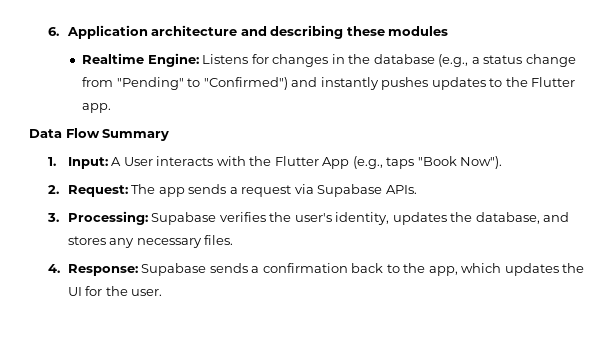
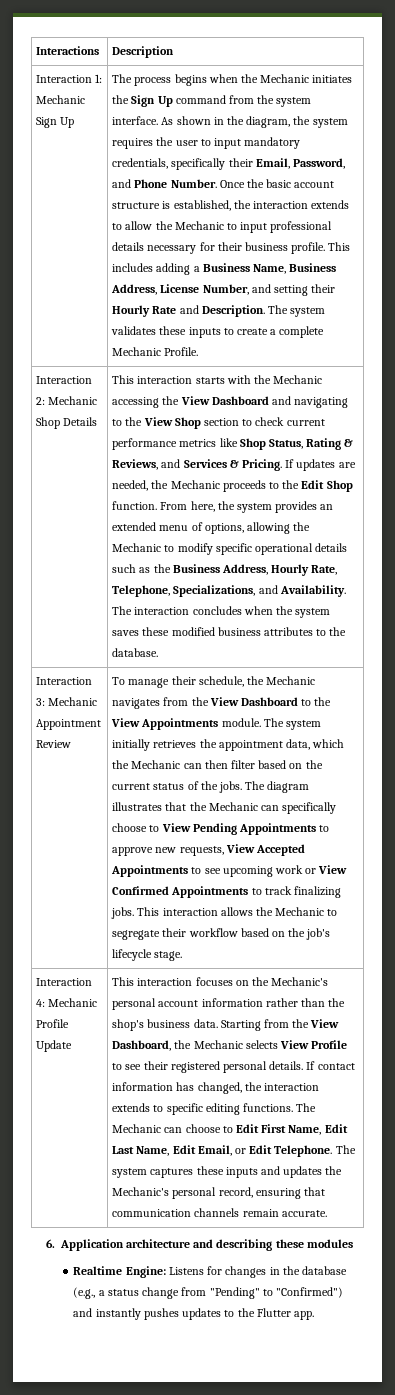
(48, 31) none -> [36,46,100,55] [112,46,175,58] [36,74,103,83] [36,95,86,104] [36,117,75,128] [112,74,353,86] [112,95,312,107] [112,116,348,128] [112,137,301,149] [112,158,346,170] [112,179,335,188] [112,200,350,211] [112,221,333,233] [112,242,351,254] [112,263,337,275] [111,284,336,296] [112,305,326,317] [111,326,325,338] [112,347,199,356] [36,376,93,384] [36,396,98,405] [36,417,98,429] [112,375,323,384] [112,396,349,408] [112,417,325,429] [112,438,354,450] [112,459,356,471] [112,480,353,492] [112,501,334,513] [112,522,311,534] [112,543,348,555] [112,564,338,576] [112,585,346,597] [112,606,331,618] [112,627,347,636] [112,648,159,657] [36,677,93,685] [36,697,98,706] [36,719,102,730] [36,740,72,748] [112,676,316,688] [112,697,332,709] [111,718,322,730] [112,739,345,751] [112,760,323,769] [112,781,310,793] [112,802,337,814] [112,823,330,835] [112,844,306,856] [111,865,348,877] [112,886,342,898] [111,907,338,919] [112,928,331,940] [112,949,183,961] [36,978,93,986] [36,998,98,1007] [36,1019,70,1028] [36,1040,73,1052] [112,977,329,986] [112,998,346,1010] [112,1019,340,1031] [112,1040,348,1051] [112,1061,355,1073] [112,1082,320,1094] [112,1103,317,1115] [112,1124,348,1135] [112,1145,356,1157] [112,1166,343,1178] [112,1187,326,1199] [112,1208,327,1217] Interactions | Description // Interaction 1: Mechanic Sign Up | The process begins when the Mechanic initiates the Sign Up command from the system interface. As shown in the diagram, the system requires the user to input mandatory credentials, specifically their Email, Password, and Phone Number. Once the basic account structure is established, the interaction extends to allow the Mechanic to input professional details necessary for their business profile. This includes adding a Business Name, Business Address, License Number, and setting their Hourly Rate and Description. The system validates these inputs to create a complete Mechanic Profile. // Interaction 2: Mechanic Shop Details | This interaction starts with the Mechanic accessing the View Dashboard and navigating to the View Shop section to check current performance metrics like Shop Status, Rating & Reviews, and Services & Pricing. If updates are needed, the Mechanic proceeds to the Edit Shop function. From here, the system provides an extended menu of options, allowing the Mechanic to modify specific operational details such as the Business Address, Hourly Rate, Telephone, Specializations, and Availability. The interaction concludes when the system saves these modified business attributes to the database. // Interaction 3: Mechanic Appointment Review | To manage their schedule, the Mechanic navigates from the View Dashboard to the View Appointments module. The system initially retrieves the appointment data, which the Mechanic can then filter based on the current status of the jobs. The diagram illustrates that the Mechanic can specifically choose to View Pending Appointments to approve new requests, View Accepted Appointments to see upcoming work or View Confirmed Appointments to track finalizing jobs. This interaction allows the Mechanic to segregate their workflow based on the job's lifecycle stage. // Interaction 4: Mechanic Profile Update | This interaction focuses on the Mechanic's personal account information rather than the shop's business data. Starting from the View Dashboard, the Mechanic selects View Profile to see their registered personal details. If contact information has changed, the interaction extends to specific editing functions. The Mechanic can choose to Edit First Name, Edit Last Name, Edit Email, or Edit Telephone. The system captures these inputs and updates the Mechanic's personal record, ensuring that communication channels remain accurate. //
[29,128,170,141] [48,156,503,169] [48,184,417,197] [47,211,570,225] [67,235,234,248] [48,263,585,276] [67,286,163,296] // Data Flow Summary // 1. Input: A User interacts with the Flutter App (e.g., taps "Book Now"). // 2. Request: The app sends a request via Supabase APIs. // 3. Processing: Supabase verifies the user's identity, updates the database, and stores any necessary files. // 4. Response: Supabase sends a confirmation back to the app, which updates the UI for the user. -> (315, 1315) none

